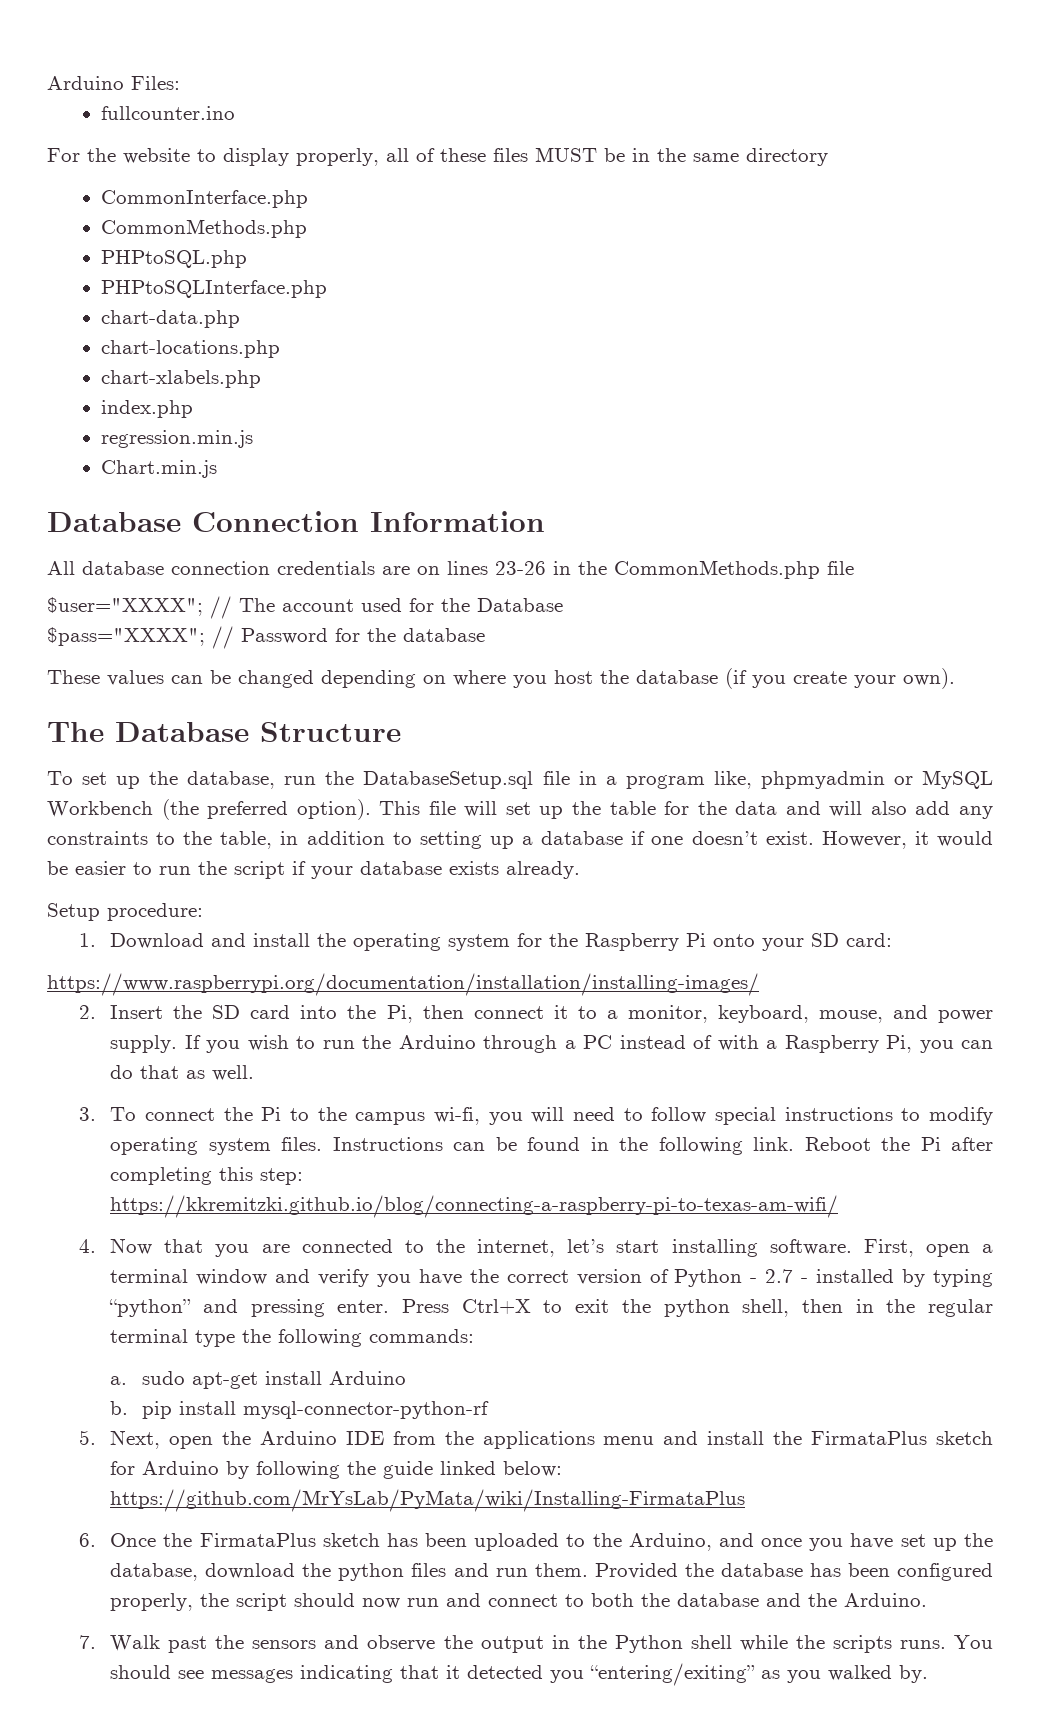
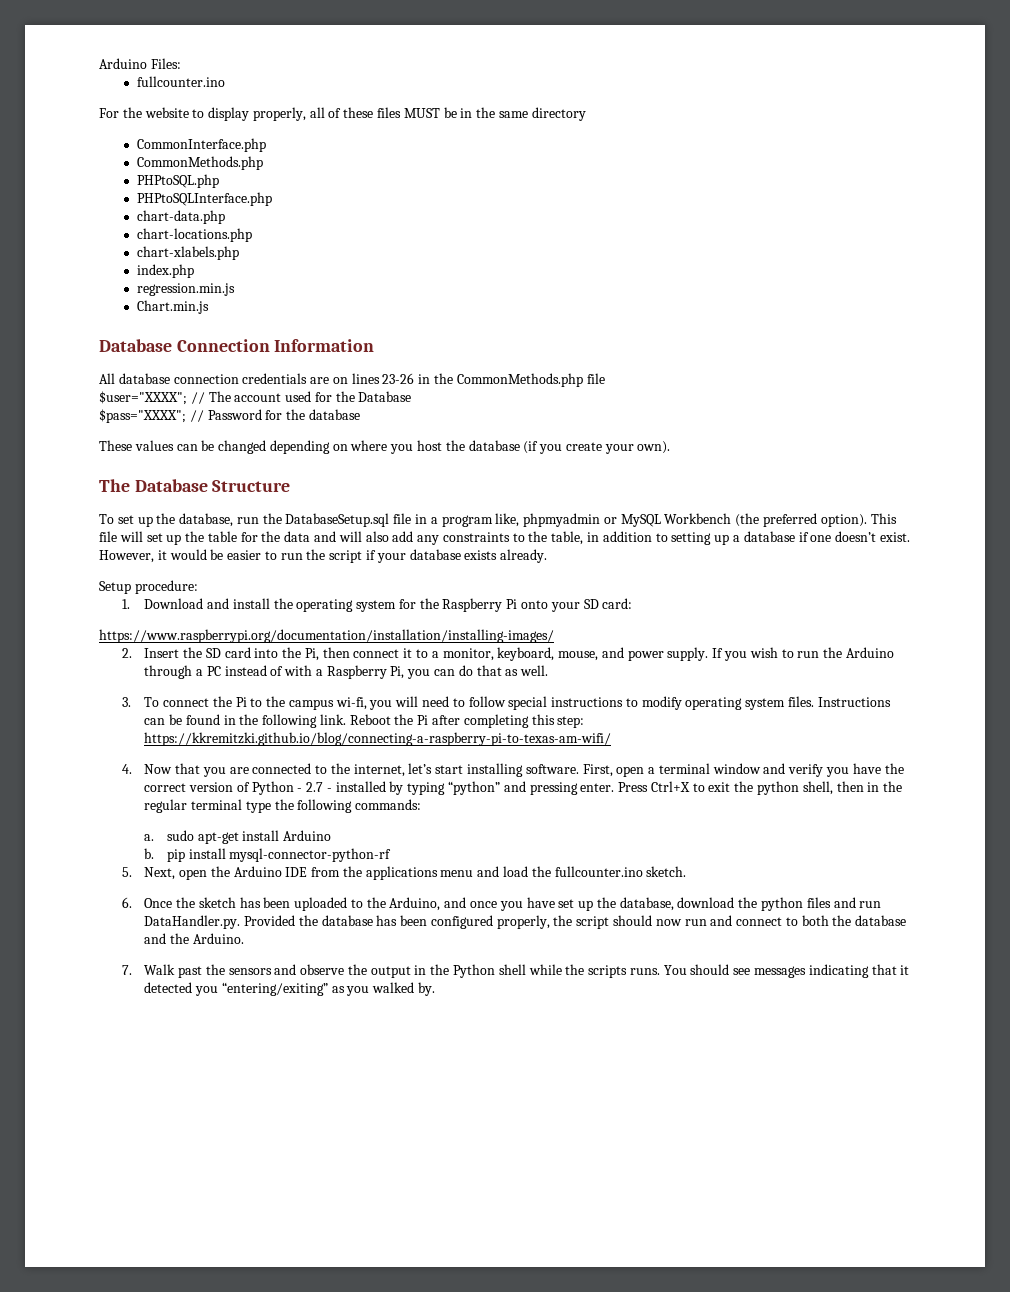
[707,1431,994,1445] [110,1461,563,1479] [110,1489,746,1512] install the FirmataPlus sketch for Arduino by following the guide linked below: https://github.com/MrYsLab/PyMata/wiki/Installing-FirmataPlus -> [503,866,687,877] load the fullcounter.ino sketch.
[199,1533,316,1547] FirmataPlus -> (195, 902) none
[534,1563,588,1577] them. -> [144,915,241,929] DataHandler.py.

